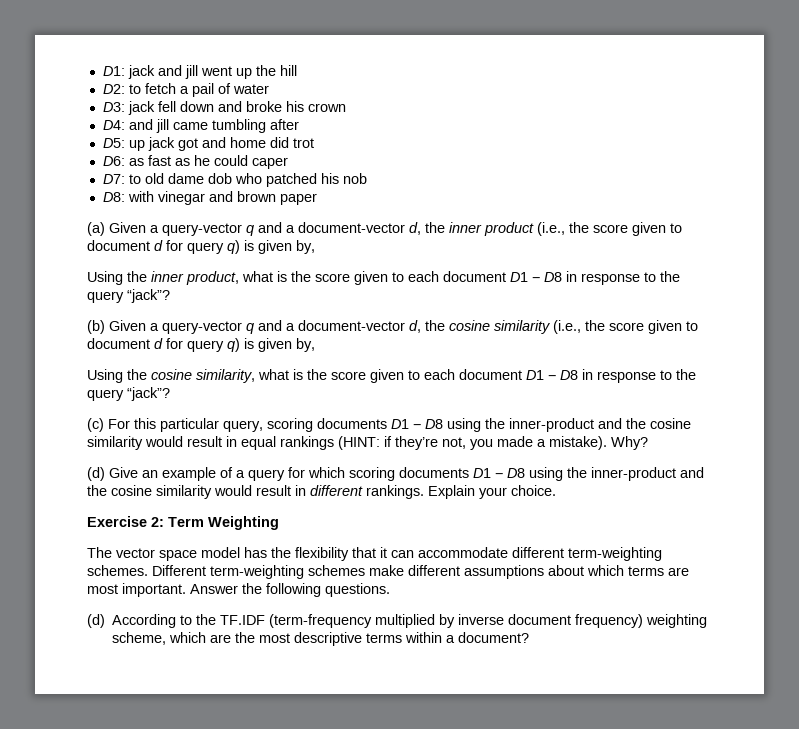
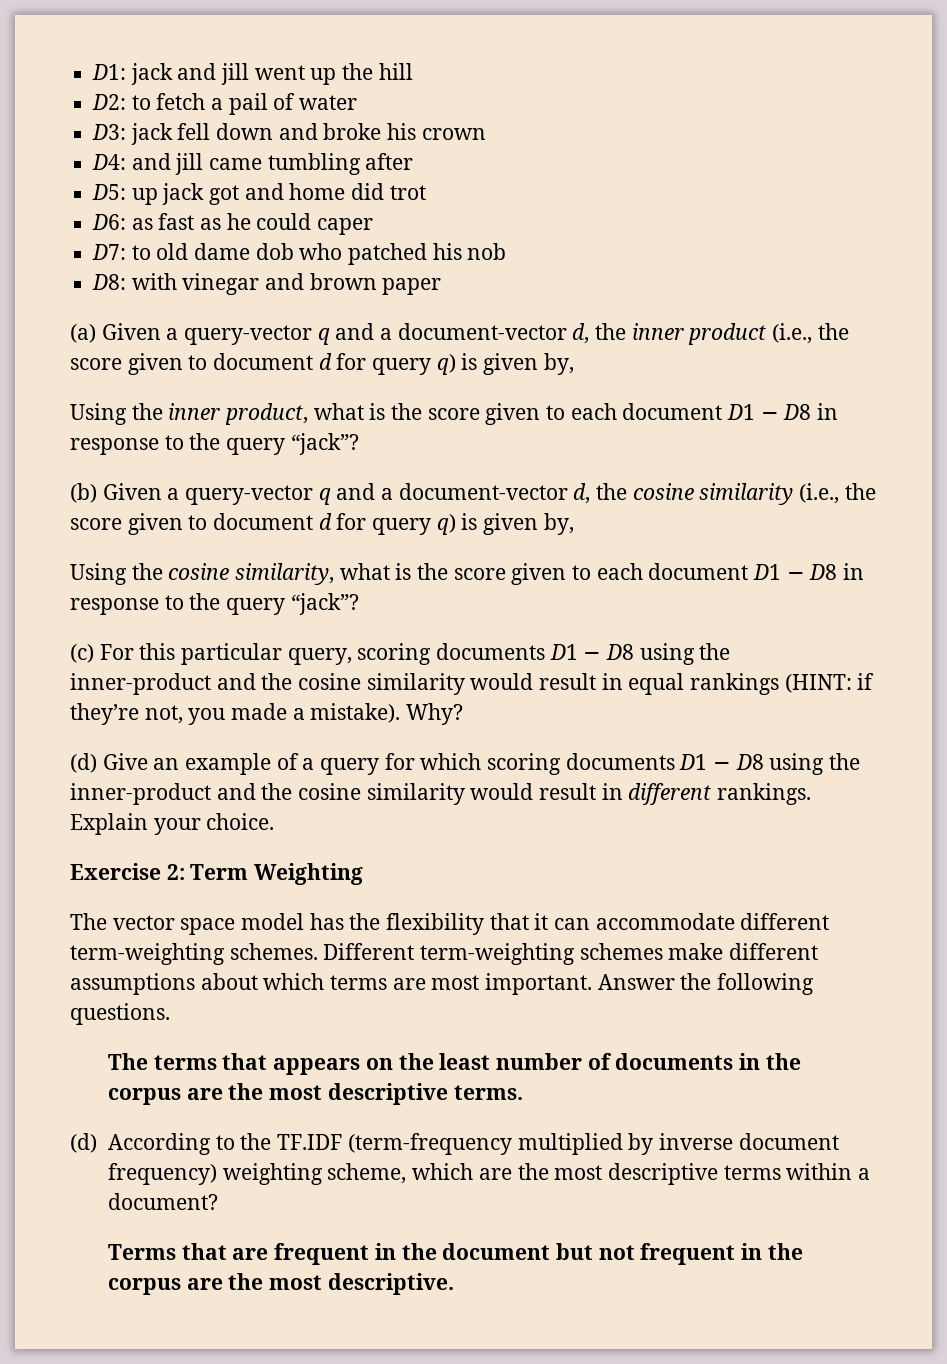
(390, 590) none -> [108,1053,801,1075] [108,1083,523,1105] // The terms that appears on the least number of documents in the corpus are the most descriptive terms.
(530, 637) none -> [108,1243,803,1265] [108,1273,454,1295] // Terms that are frequent in the document but not frequent in the corpus are the most descriptive.

